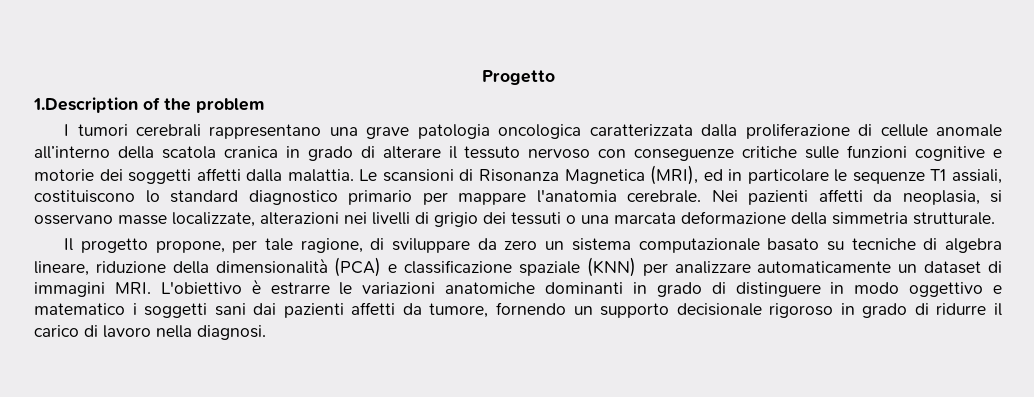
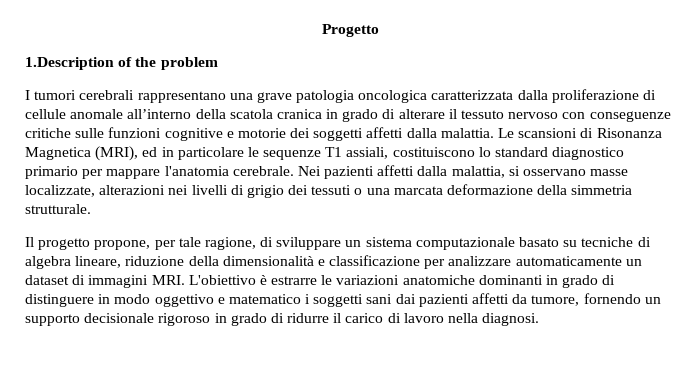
[873,190,980,205] da neoplasia, -> [417,166,505,178] dalla malattia,
[477,238,538,250] da zero -> (342, 243) none
[334,257,382,277] (PCA) -> (314, 261) none
[518,257,636,277] spaziale (KNN) -> (421, 260) none

